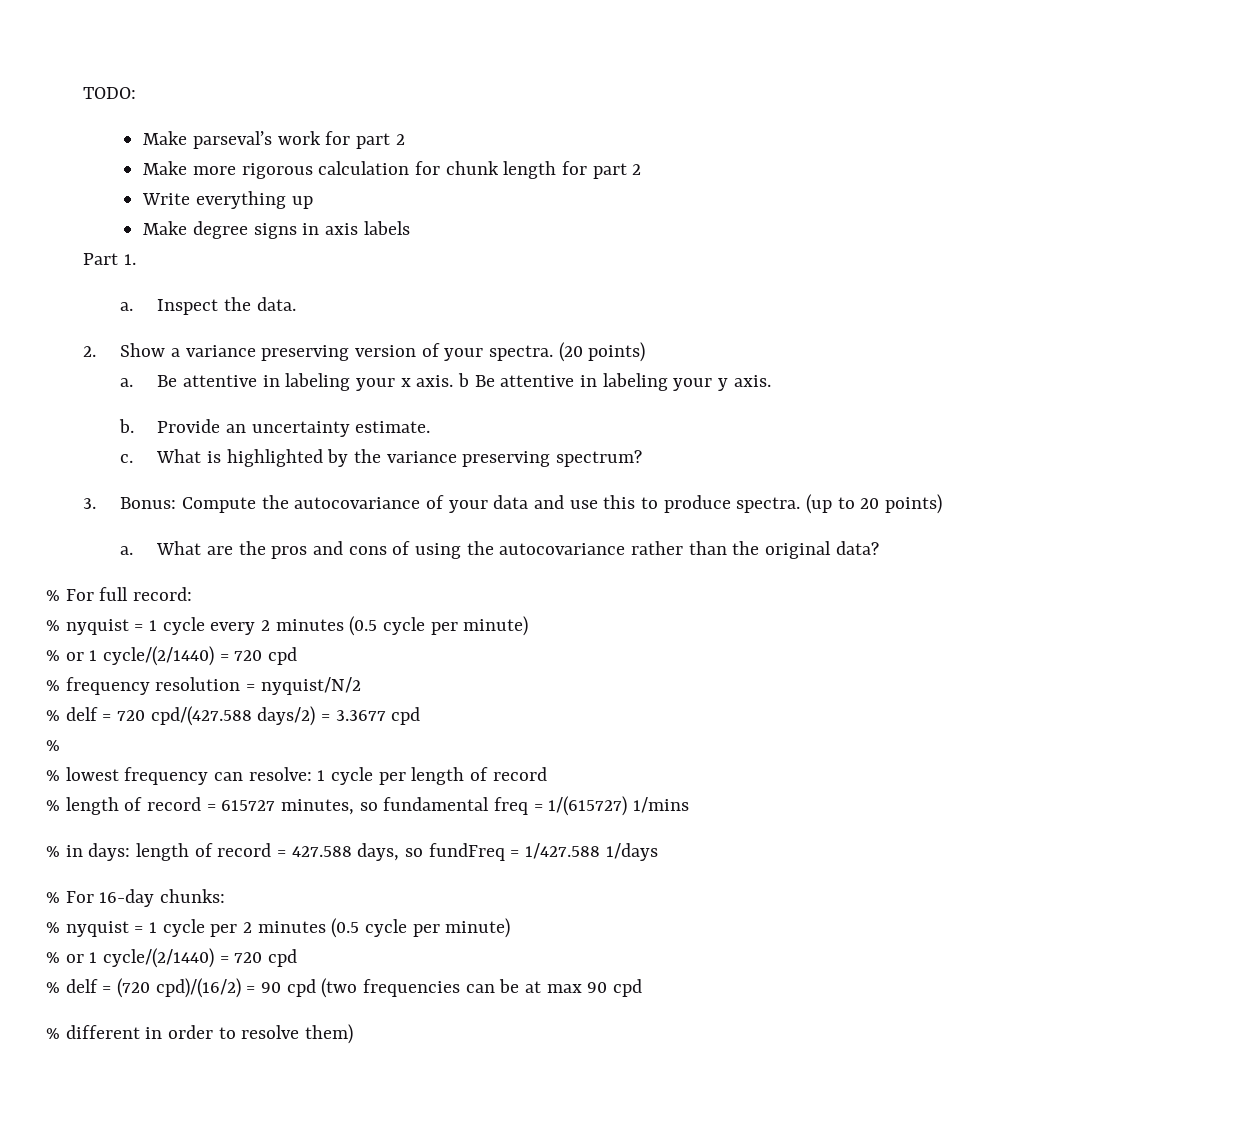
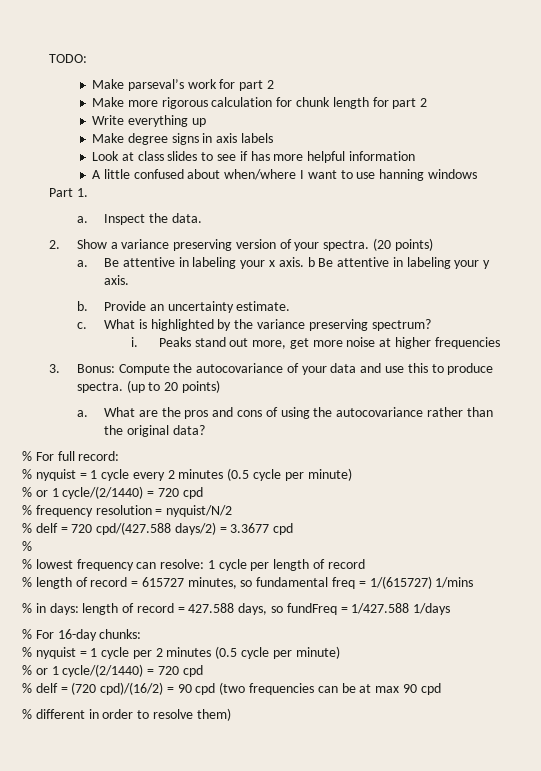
(410, 228) none -> [92,151,415,163] [92,169,477,181] // Look at class slides to see if has more helpful information // A little confused about when/where I want to use hanning windows
(643, 458) none -> [131,337,500,349] // i. Peaks stand out more, get more noise at higher frequencies

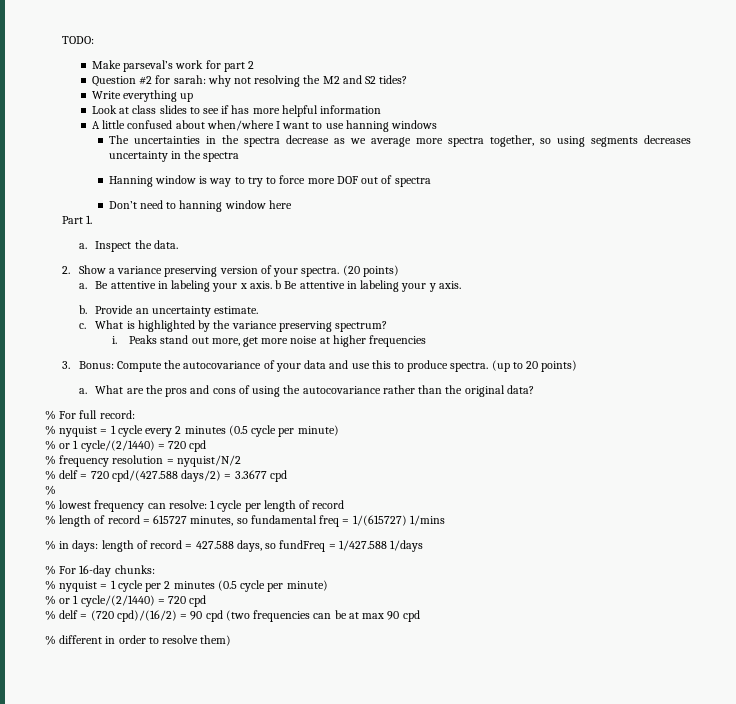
[92,97,428,109] [92,115,206,127] [92,133,274,145] Make more rigorous calculation for chunk length for part 2 // Write everything up // Make degree signs in axis labels -> [91,75,408,87] [91,90,194,102] Question #2 for sarah: why not resolving the M2 and S2 tides? // Write everything up
(477, 174) none -> [108,135,691,147] [108,150,240,162] [108,175,431,187] [108,200,292,212] // The uncertainties in the spectra decrease as we average more spectra together, so using segments decreases uncertainty in the spectra // Hanning window is way to try to force more DOF out of spectra // Don’t need to hanning window here

